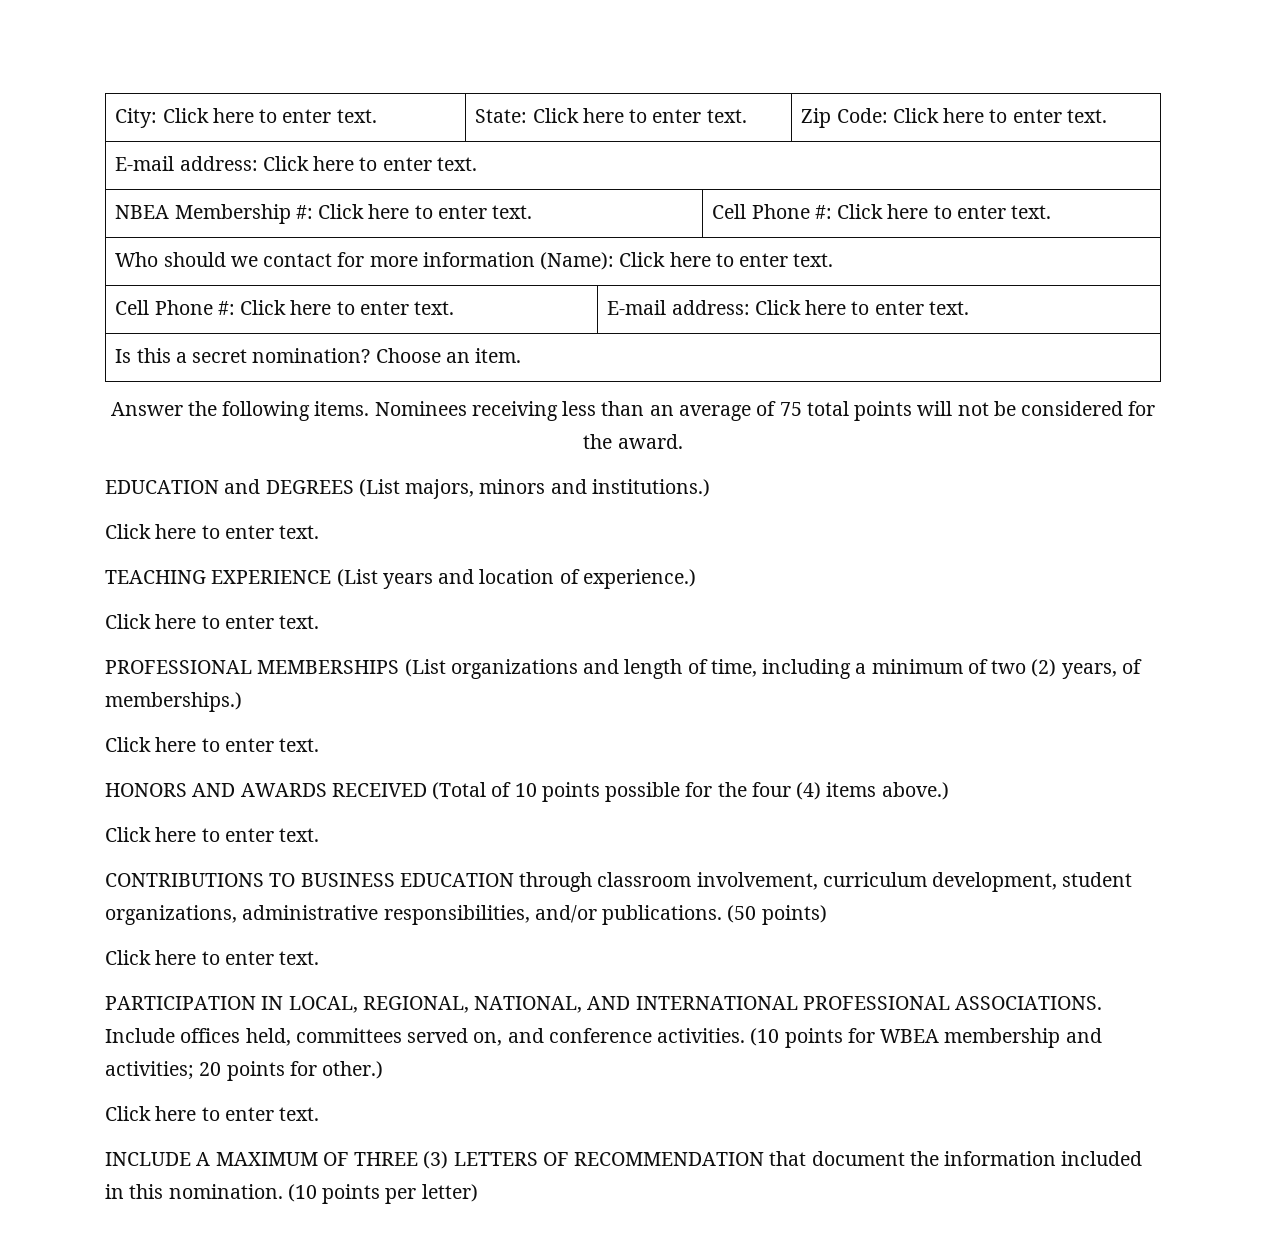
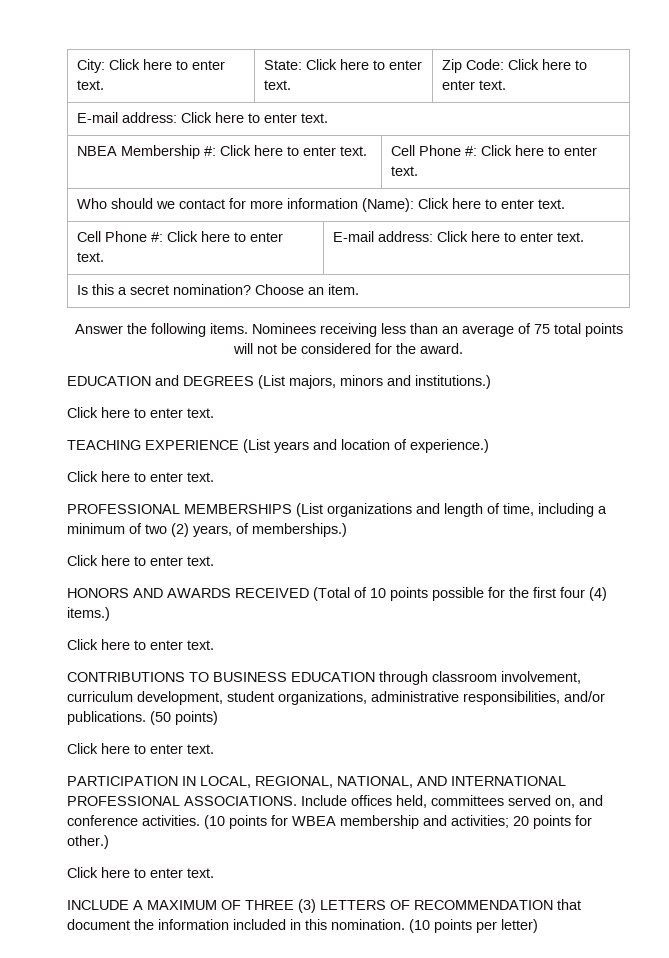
(747, 789) none -> [533,587,556,598] first
[826,782,949,800] items above.) -> [67,607,110,621] items.)

